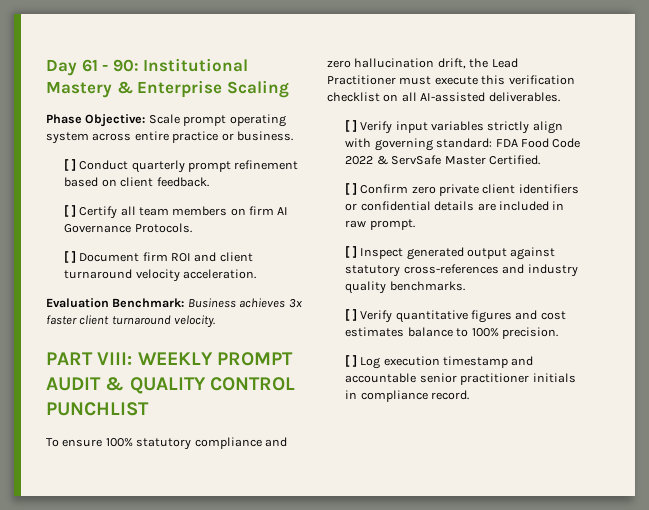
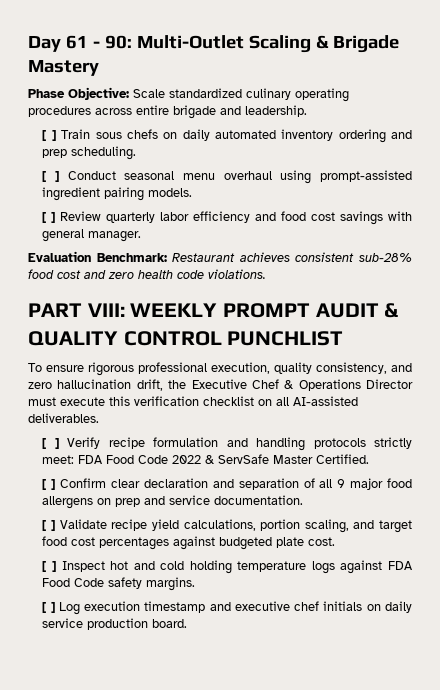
[143,58,249,72] [46,80,289,98] [46,114,286,127] [46,131,293,144] [64,159,299,173] [64,177,209,187] [64,205,289,219] [64,223,192,233] [64,251,253,263] [64,269,257,282] [46,298,303,308] [46,315,216,328] Institutional Mastery & Enterprise Scaling // Phase Objective: Scale prompt operating system across entire practice or business. // [ ] Conduct quarterly prompt refinement based on client feedback. // [ ] Certify all team members on firm AI Governance Protocols. // [ ] Document firm ROI and client turnaround velocity acceleration. // Evaluation Benchmark: Business achieves 3x faster client turnaround velocity. -> [136,35,399,53] [28,60,99,76] [28,87,349,102] [28,105,307,119] [42,129,412,143] [42,146,137,160] [42,170,412,184] [42,187,193,201] [42,211,412,225] [42,229,142,242] [28,251,412,262] [28,269,266,279] Multi-Outlet Scaling & Brigade Mastery // Phase Objective: Scale standardized culinary operating procedures across entire brigade and leadership. // [ ] Train sous chefs on daily automated inventory ordering and prep scheduling. // [ ] Conduct seasonal menu overhaul using prompt-assisted ingredient pairing models. // [ ] Review quarterly labor efficiency and food cost savings with general manager. // Evaluation Benchmark: Restaurant achieves consistent sub-28% food cost and zero health code violations.
[105,437,262,450] 100% statutory compliance -> [88,362,387,376] rigorous professional execution, quality consistency,
[491,58,518,68] [327,75,396,85] Lead Practitioner -> [191,379,413,391] Executive Chef & Operations Director
[395,121,563,134] [345,138,493,151] input variables strictly align with governing standard: -> [108,437,412,451] [42,455,75,464] recipe formulation and handling protocols strictly meet:
[411,184,579,196] [345,201,565,211] [345,219,415,230] [345,246,556,260] [345,264,578,277] [345,281,465,294] [345,309,566,323] [345,327,558,339] zero private client identifiers or confidential details are included in raw prompt. // [ ] Inspect generated output against statutory cross-references and industry quality benchmarks. // [ ] Verify quantitative figures and cost estimates balance to 100% precision. -> [111,478,413,490] [42,495,304,509] [42,519,412,533] [42,536,336,550] [42,560,413,574] [42,577,196,591] clear declaration and separation of all 9 major food allergens on prep and service documentation. // [ ] Validate recipe yield calculations, portion scaling, and target food cost percentages against budgeted plate cost. // [ ] Inspect hot and cold holding temperature logs against FDA Food Code safety margins.
[345,373,576,385] [345,390,470,402] accountable senior practitioner initials in compliance record. -> [234,601,412,613] [42,618,188,630] executive chef initials on daily service production board.

